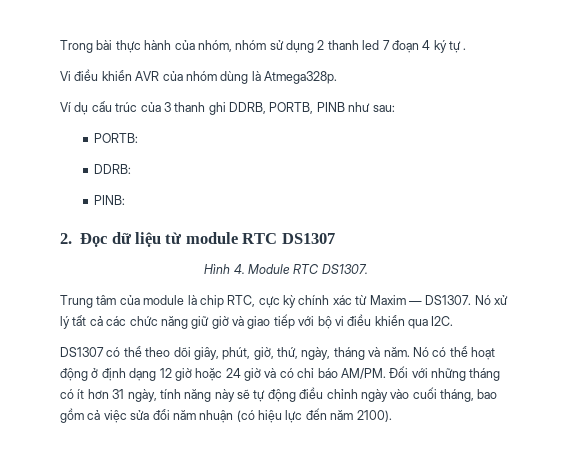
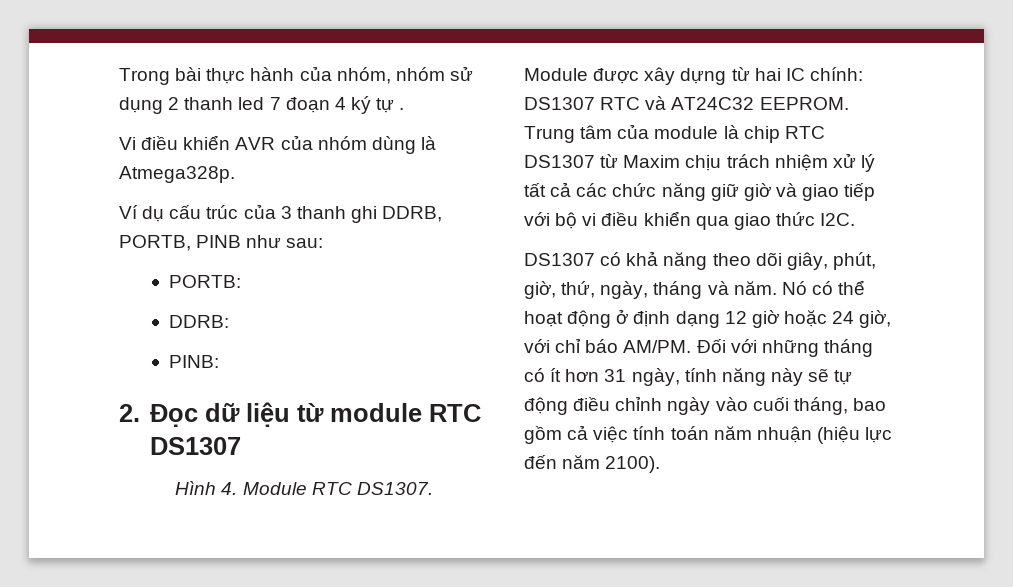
(368, 269) none -> [524,67,863,85] [524,96,849,110] Module được xây dựng từ hai IC chính: DS1307 RTC và AT24C32 EEPROM.
[227,295,491,308] RTC, cực kỳ chính xác từ Maxim — DS1307. Nó -> [784,126,825,139] [524,154,828,171] RTC DS1307 từ Maxim chịu trách nhiệm
(428, 324) none -> [733,212,815,230] giao thức
[123,346,142,357] thể -> [626,251,708,270] khả năng
[244,368,294,381] giờ và có -> [859,310,892,328] [524,339,550,353] giờ, với
[130,409,282,423] sửa đổi năm nhuận (có hiệu -> [633,426,860,444] tính toán năm nhuận (hiệu

